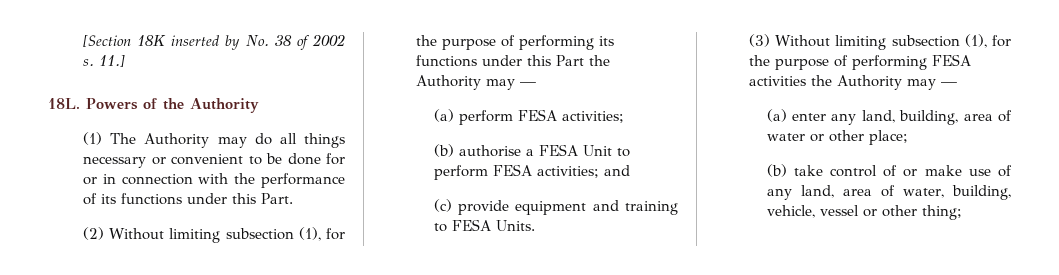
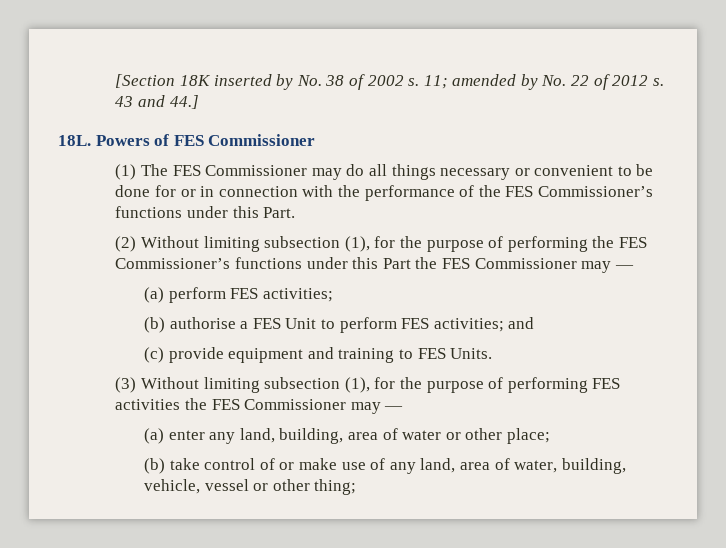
[99,55,126,67] 11.] -> [423,74,664,90] [115,95,199,109] 11; amended by No. 22 of 2012 s. 43 and 44.]
[163,98,259,113] the Authority -> [173,134,316,146] FES Commissioner
[144,133,210,148] Authority -> [172,165,308,176] FES Commissioner
[101,194,117,204] its -> [478,185,653,197] the FES Commissioner’s
[599,36,615,46] its -> [592,236,647,248] [115,258,231,269] the FES Commissioner’s
[416,75,482,90] Authority -> [441,258,577,269] FES Commissioner
[517,109,557,121] FESA -> [230,288,259,299] FES
[538,144,578,156] FESA -> [252,318,281,329] FES
[492,164,532,176] FESA -> [401,318,430,329] FES
[451,219,491,231] FESA -> [417,348,446,359] FES
[932,54,972,66] FESA -> [592,378,621,389] FES
[837,75,903,90] Authority -> [211,399,347,410] FES Commissioner

